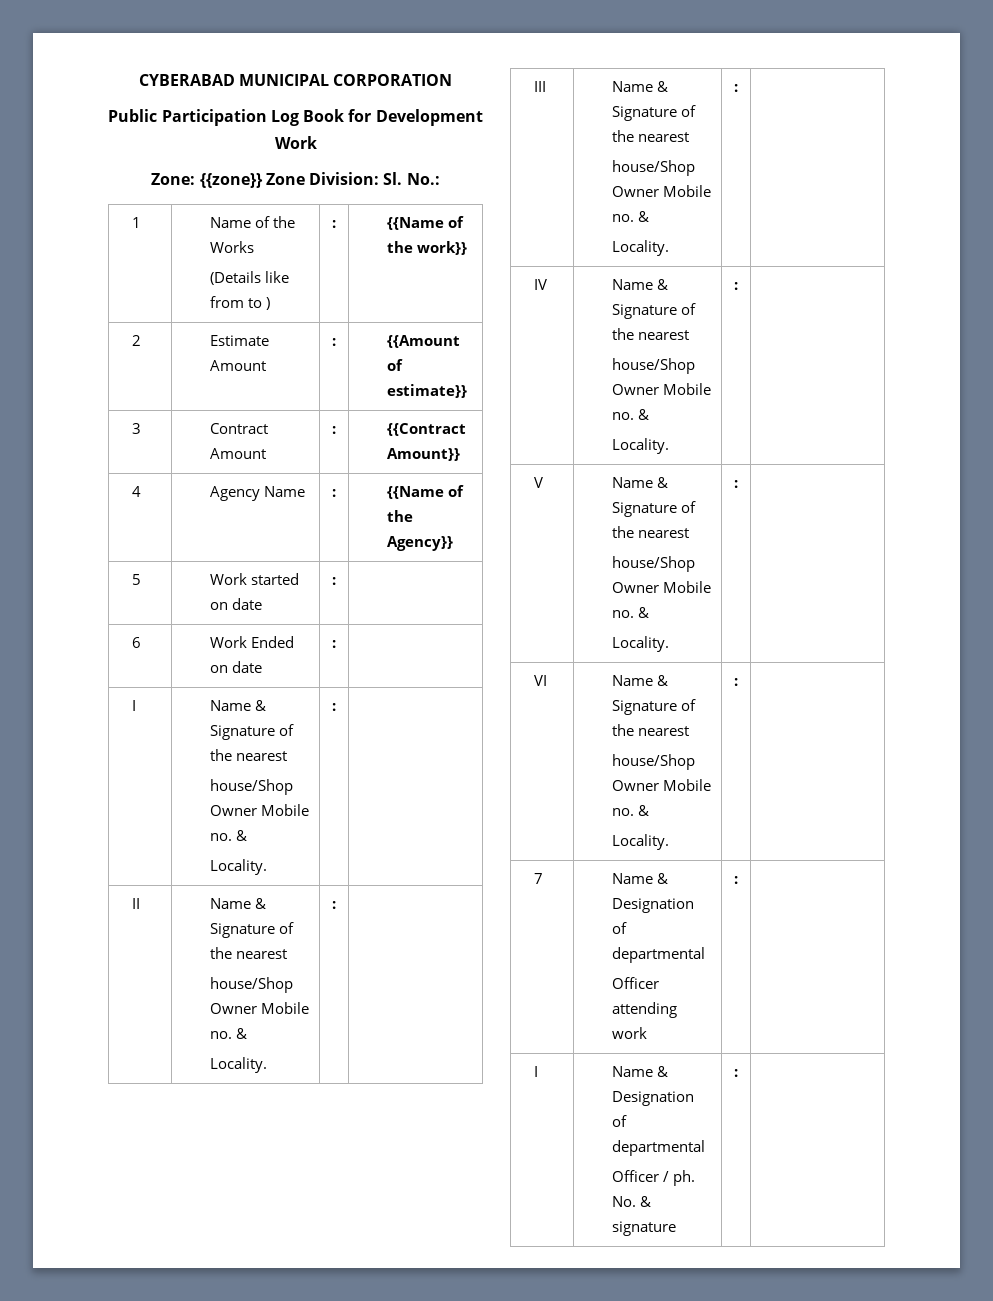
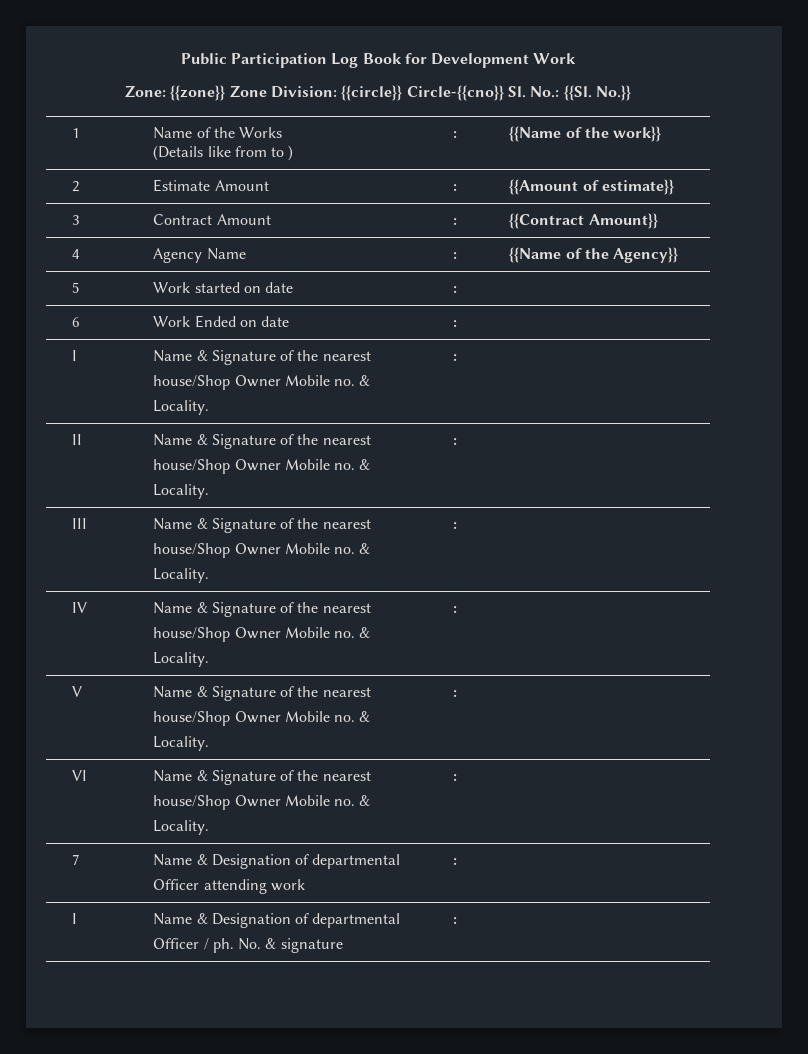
[138,74,453,86] CYBERABAD MUNICIPAL CORPORATION // -> (180, 59) none
(380, 178) none -> [341,85,504,101] {{circle}} Circle-{{cno}}
(440, 179) none -> [563,85,631,101] {{Sl. No.}}

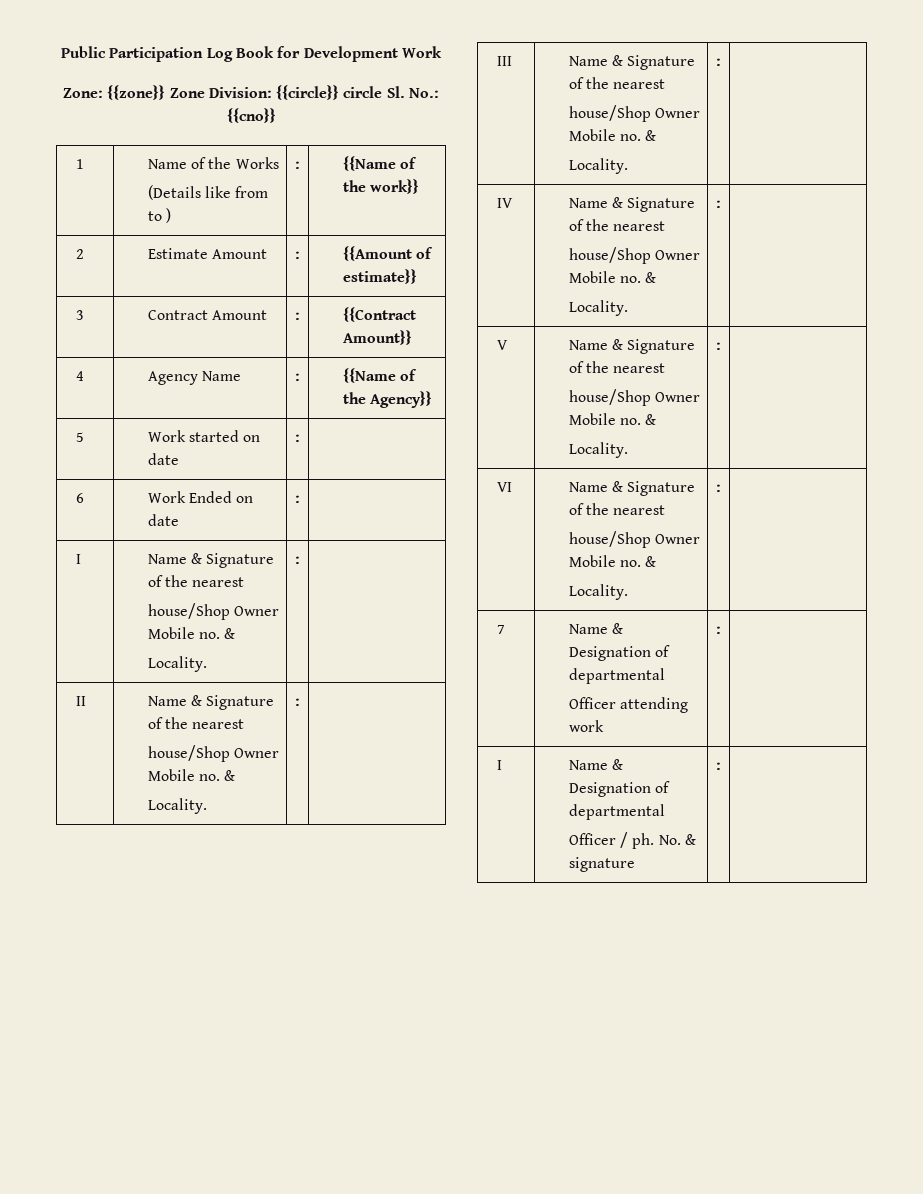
[406,85,504,101] Circle-{{cno}} -> [343,86,383,98] circle
[563,85,631,101] {{Sl. No.}} -> [226,108,276,123] {{cno}}

